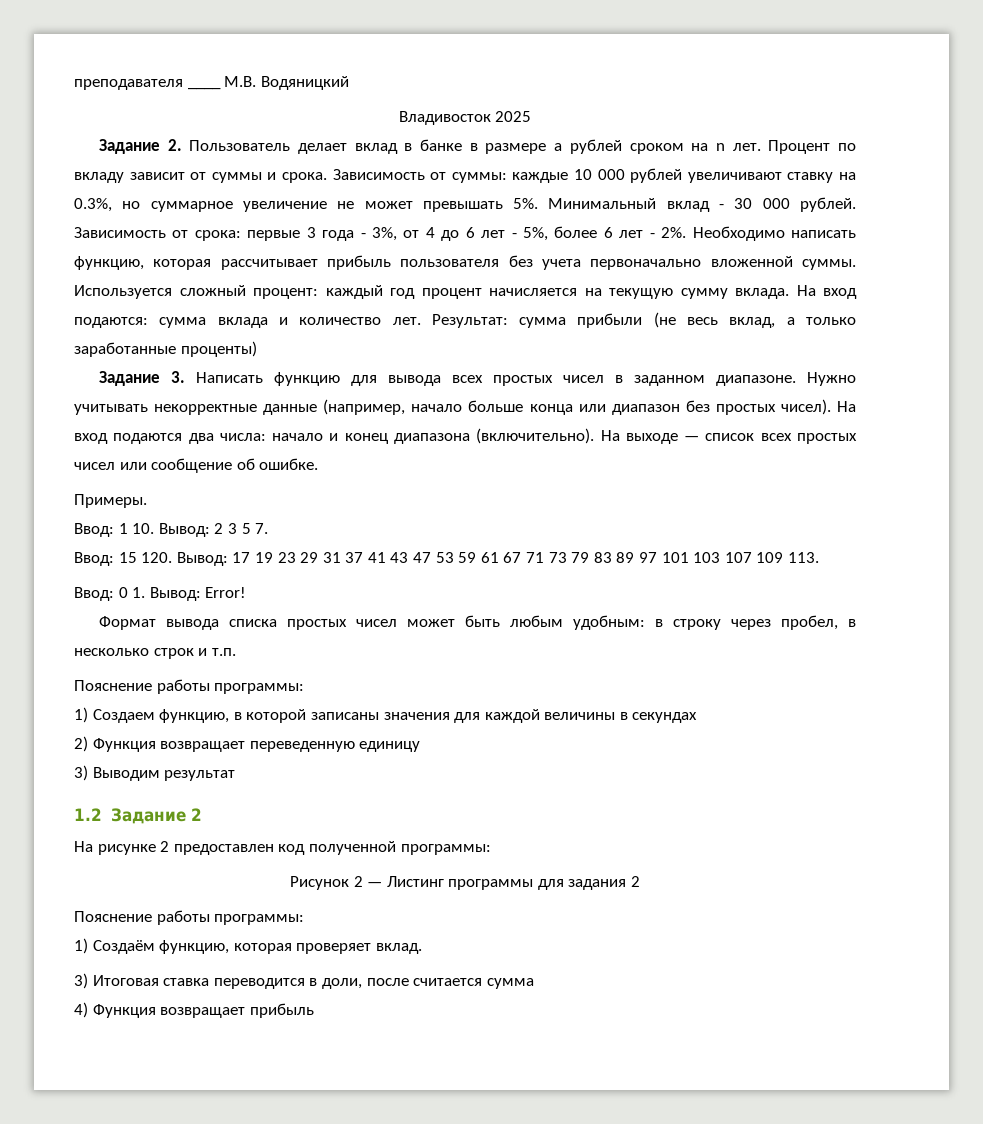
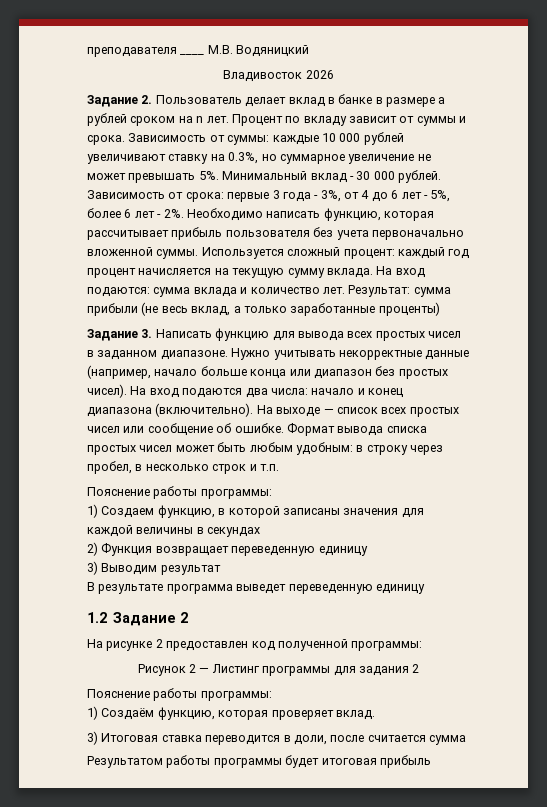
[495,111,532,122] 2025 -> [305,70,334,79] 2026
[74,494,147,508] [74,523,269,537] [74,552,819,566] [74,587,247,601] // Примеры. // Ввод: 1 10. Вывод: 2 3 5 7. // Ввод: 15 120. Вывод: 17 19 23 29 31 37 41 43 47 53 59 61 67 71 73 79 83 89 97 101 103 107 109 113. // Ввод: 0 1. Вывод: Error! // -> (284, 428) none
(236, 775) none -> [87,582,425,594] // В результате программа выведет переведенную единицу
[74,1002,246,1018] 4) Функция возвращает -> [87,755,377,768] Результатом работы программы будет итоговая

